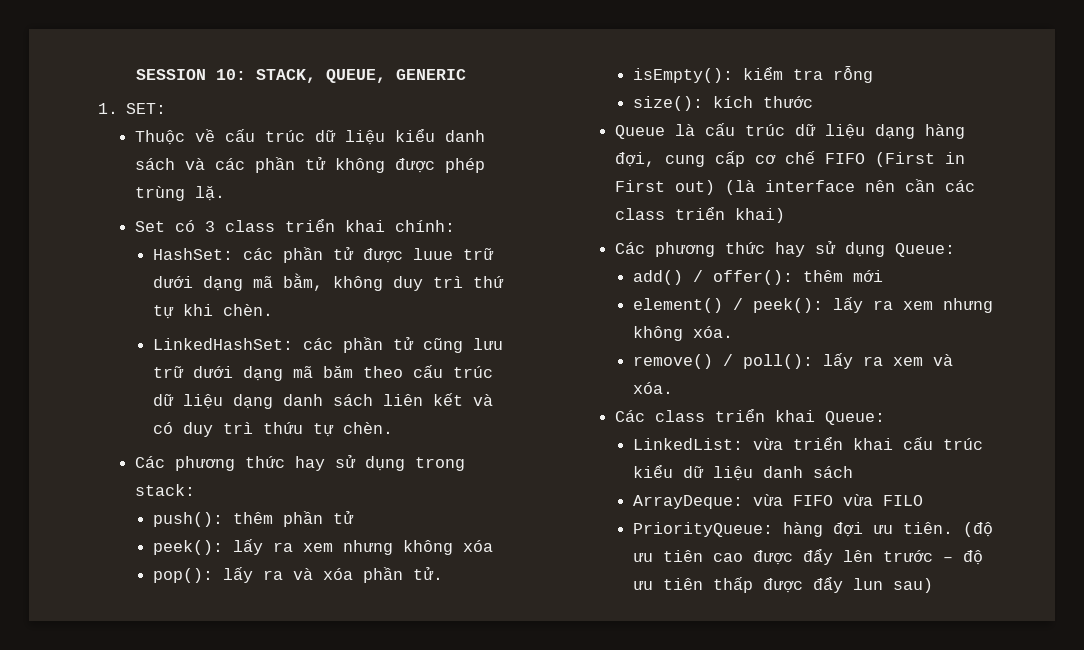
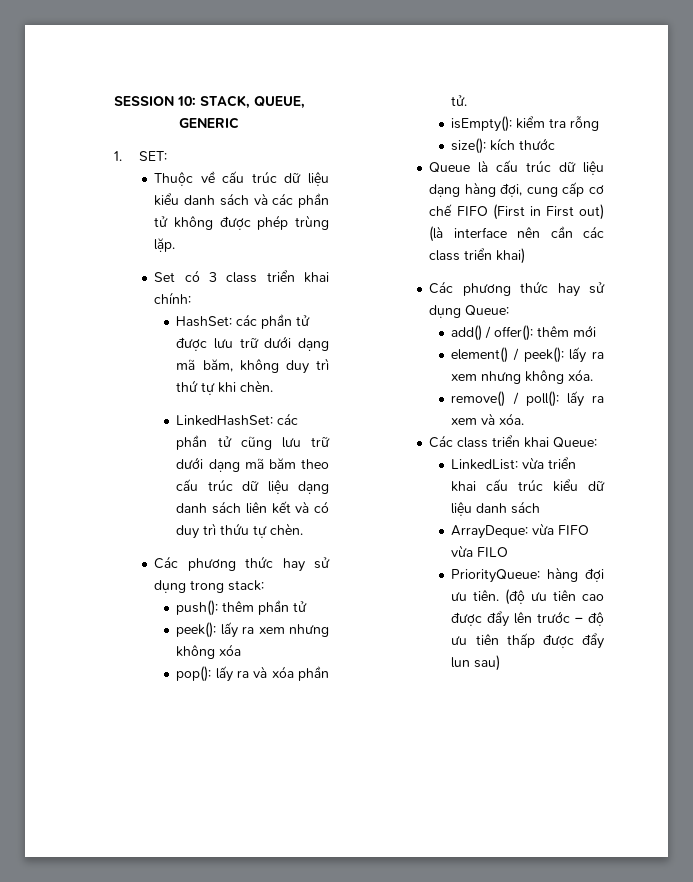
[194,186,225,201] lặ. -> [154,238,176,252] lặp.
[412,248,494,260] [152,273,323,291] luue trữ dưới dạng mã bằm, -> [214,336,329,351] [176,359,233,372] lưu trữ dưới dạng mã băm,

